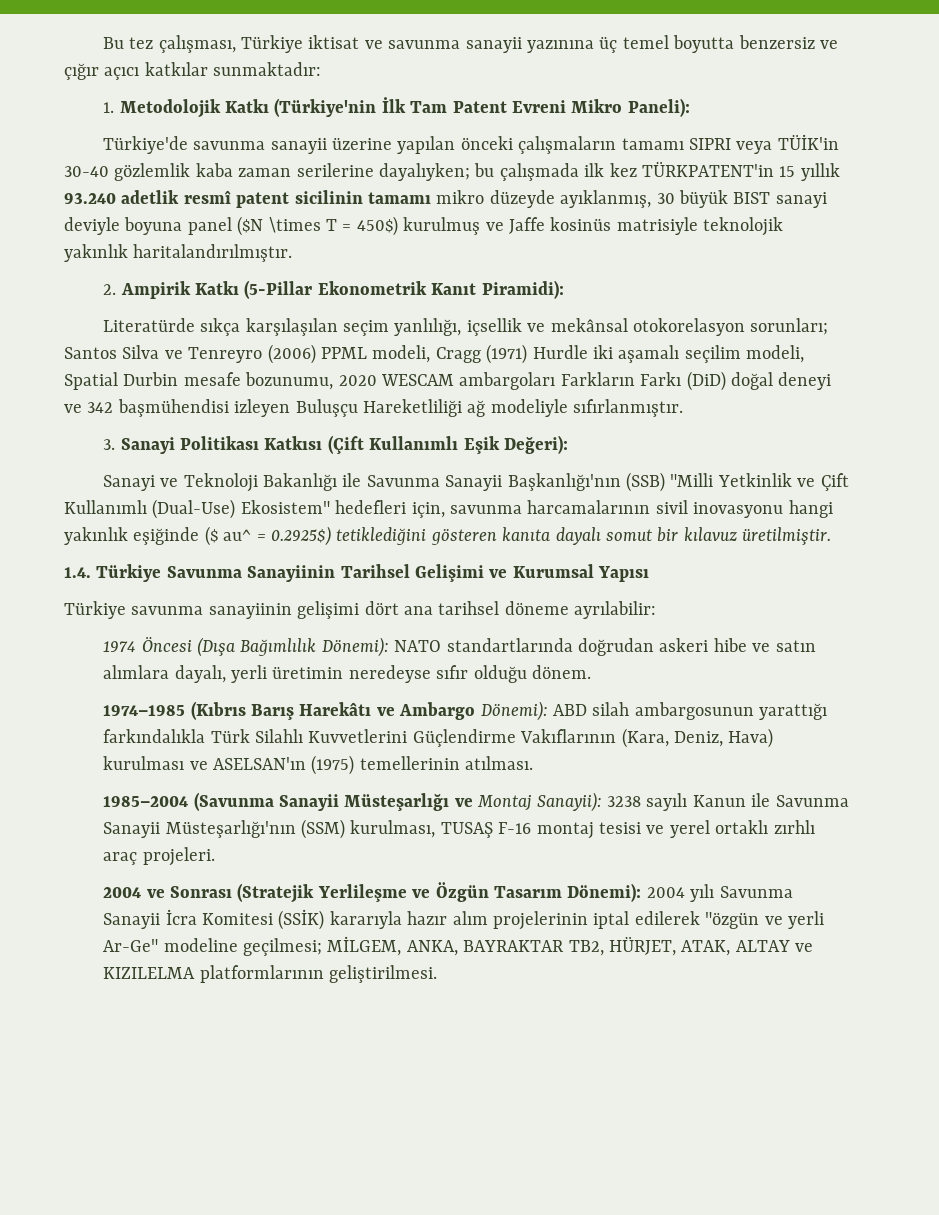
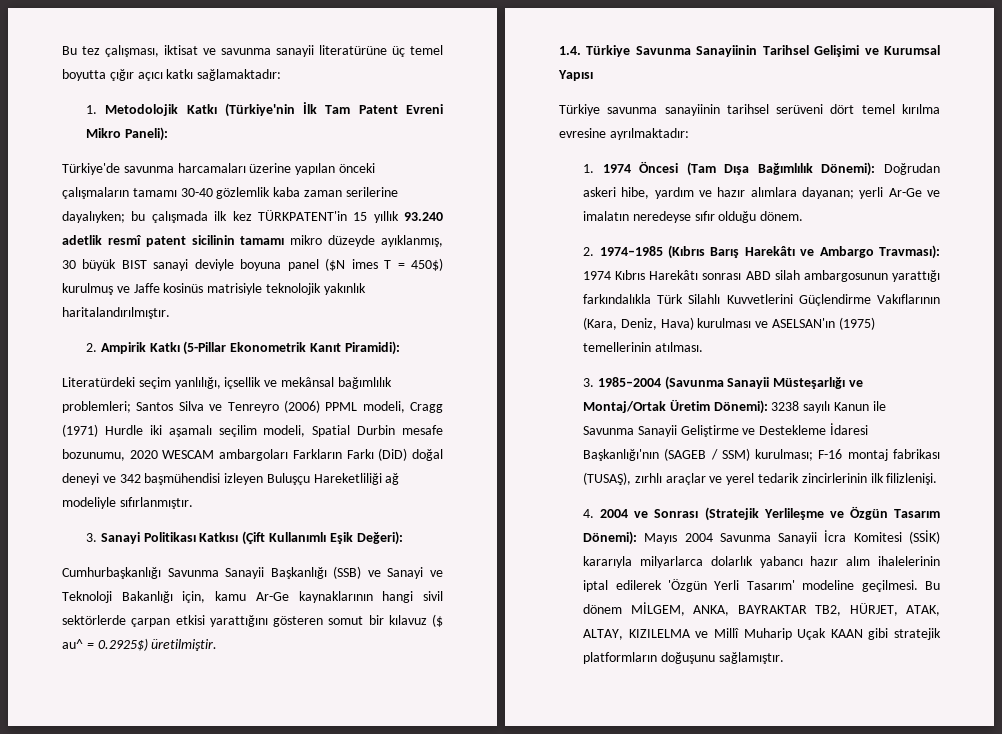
[241,35,304,53] Türkiye -> (159, 51) none
[527,40,595,53] yazınına -> [319,45,387,55] literatürüne
[738,35,839,49] [64,62,322,80] benzersiz ve çığır açıcı katkılar sunmaktadır: -> [109,69,282,81] çığır açıcı katkı sağlamaktadır:
[270,138,327,154] sanayii -> [177,163,246,173] harcamaları
[689,134,839,154] SIPRI veya TÜİK'in -> (177, 192) none
[268,217,321,233] \times -> [351,259,378,269] imes
[102,318,338,336] Literatürde sıkça karşılaşılan -> [62,377,135,387] Literatürdeki
[633,318,829,336] otokorelasyon sorunları; -> [337,377,392,389] [62,401,131,413] bağımlılık problemleri;
[102,472,849,492] [64,499,833,519] [64,526,737,546] Sanayi ve Teknoloji Bakanlığı ile Savunma Sanayii Başkanlığı'nın (SSB) "Milli Yetkinlik ve Çift Kullanımlı (Dual-Use) Ekosistem" hedefleri için, savunma harcamalarının sivil inovasyonu hangi yakınlık eşiğinde ($ au^ = 0.2925$) tetiklediğini gösteren kanıta dayalı somut bir kılavuz -> [62,566,443,579] [62,591,443,603] [62,614,443,627] [62,638,148,651] Cumhurbaşkanlığı Savunma Sanayii Başkanlığı (SSB) ve Sanayi ve Teknoloji Bakanlığı için, kamu Ar-Ge kaynaklarının hangi sivil sektörlerde çarpan etkisi yarattığını gösteren somut bir kılavuz ($ au^ = 0.2925$)
[297,601,657,619] [103,636,816,657] [103,665,344,683] gelişimi dört ana tarihsel döneme ayrılabilir: // 1974 Öncesi (Dışa Bağımlılık Dönemi): NATO standartlarında doğrudan askeri hibe ve satın alımlara dayalı, yerli üretimin -> [726,104,940,114] [559,128,689,140] [583,161,940,176] [583,187,940,199] [583,211,630,221] tarihsel serüveni dört temel kırılma evresine ayrılmaktadır: // 1. 1974 Öncesi (Tam Dışa Bağımlılık Dönemi): Doğrudan askeri hibe, yardım ve hazır alımlara dayanan; yerli Ar-Ge ve imalatın
(591, 672) none -> [583,247,595,256] 2.
[480,701,548,721] Dönemi): -> [879,245,940,259] [583,270,742,280] Travması): 1974 Kıbrıs Harekâtı sonrası
(534, 763) none -> [583,378,595,387] 3.
[477,792,602,812] Montaj Sanayii): -> [583,399,768,414] Montaj/Ortak Üretim Dönemi):
[165,819,815,839] [103,847,215,866] Müsteşarlığı'nın (SSM) kurulması, TUSAŞ F-16 montaj tesisi ve yerel ortaklı zırhlı araç projeleri. // -> [680,423,868,437] [583,448,940,461] [583,472,938,485] [583,509,595,518] Geliştirme ve Destekleme İdaresi Başkanlığı'nın (SAGEB / SSM) kurulması; F-16 montaj fabrikası (TUSAŞ), zırhlı araçlar ve yerel tedarik zincirlerinin ilk filizlenişi. // 4.
[646,884,715,902] 2004 yılı -> [644,533,713,544] Mayıs 2004
(402, 920) none -> [639,556,803,568] milyarlarca dolarlık yabancı
[492,911,588,930] projelerinin -> [878,556,940,566] ihalelerinin
[705,911,824,929] [103,938,322,956] "özgün ve yerli Ar-Ge" modeline geçilmesi; -> [667,579,940,592] [583,604,623,614] 'Özgün Yerli Tasarım' modeline geçilmesi. Bu dönem
[735,940,814,952] [103,965,437,983] ALTAY ve KIZILELMA platformlarının geliştirilmesi. -> [583,628,941,640] [583,652,784,664] ALTAY, KIZILELMA ve Millî Muharip Uçak KAAN gibi stratejik platformların doğuşunu sağlamıştır.

